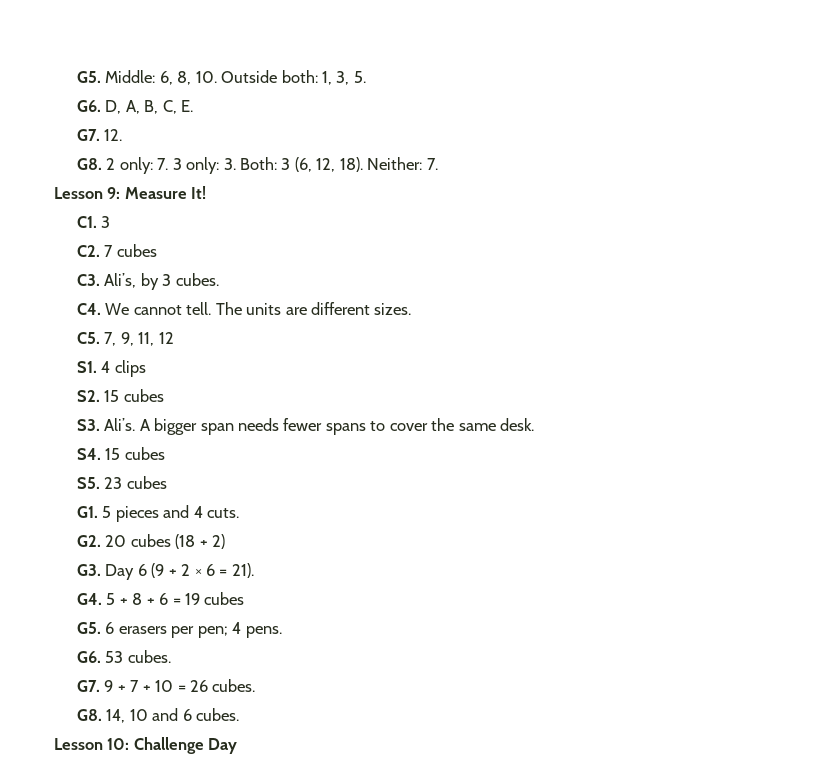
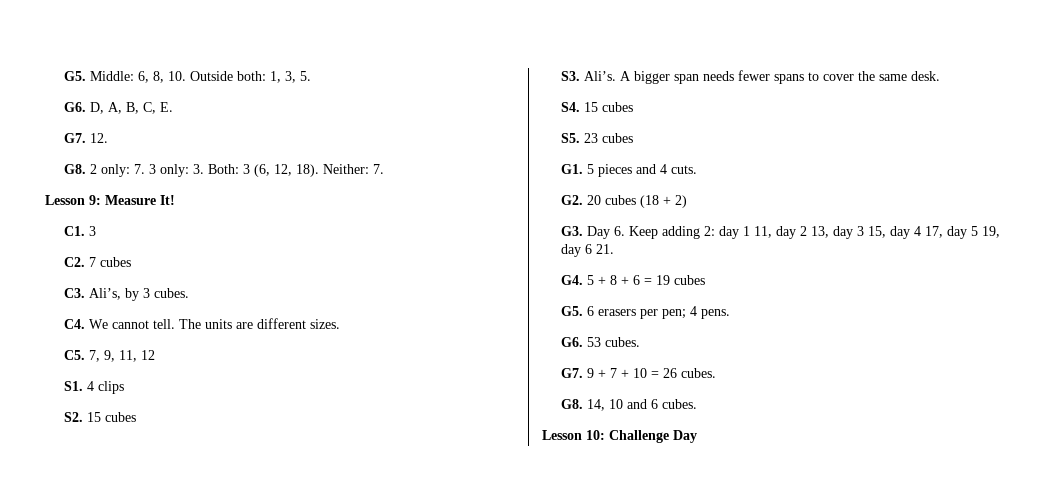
[137,563,254,578] 6 (9 + 2 × 6 = 21). -> [613,226,1000,239] [560,244,614,257] 6. Keep adding 2: day 1 11, day 2 13, day 3 15, day 4 17, day 5 19, day 6 21.

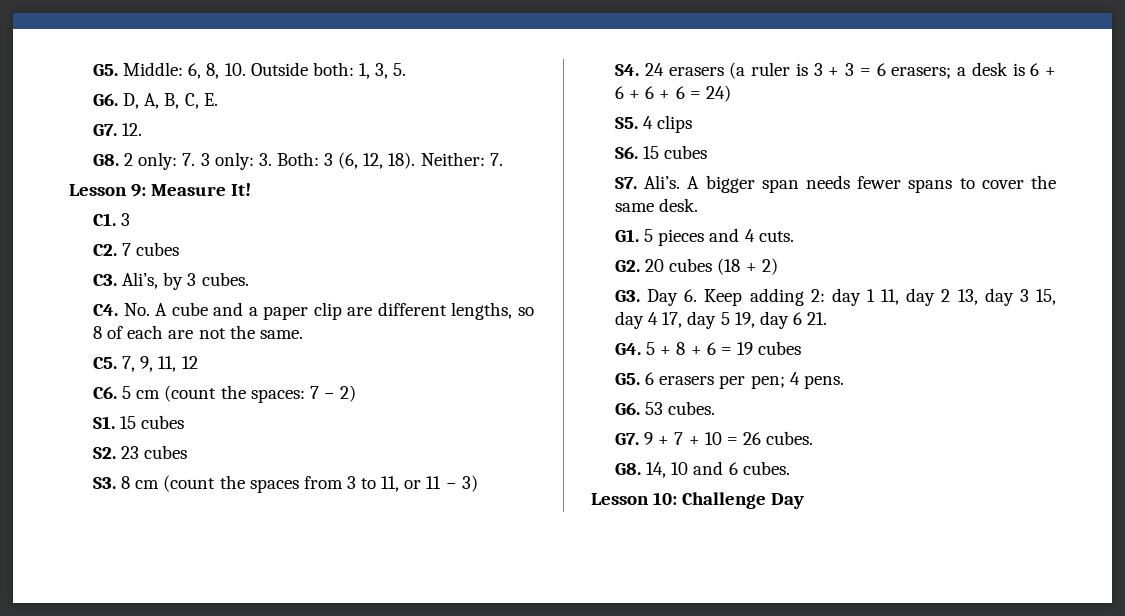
[88,318,340,329] We cannot tell. The units are different sizes. -> [123,302,534,320] [93,325,303,339] No. A cube and a paper clip are different lengths, so 8 of each are not the same.
[63,381,83,391] S1. -> [93,385,357,403] [93,415,185,429] [93,445,188,459] [93,475,478,493] [615,62,1056,79] [615,85,731,102] [615,117,639,129] C6. 5 cm (count the spaces: 7 − 2) // S1. 15 cubes // S2. 23 cubes // S3. 8 cm (count the spaces from 3 to 11, or 11 − 3) // S4. 24 erasers (a ruler is 3 + 3 = 6 erasers; a desk is 6 + 6 + 6 + 6 = 24) // S5.
[63,412,136,422] [560,71,580,81] S2. 15 cubes // S3. -> [615,145,708,159] [615,177,638,189] S6. 15 cubes // S7.
[560,102,633,112] [560,133,633,143] // S4. 15 cubes // S5. 23 cubes -> (699, 205) none

